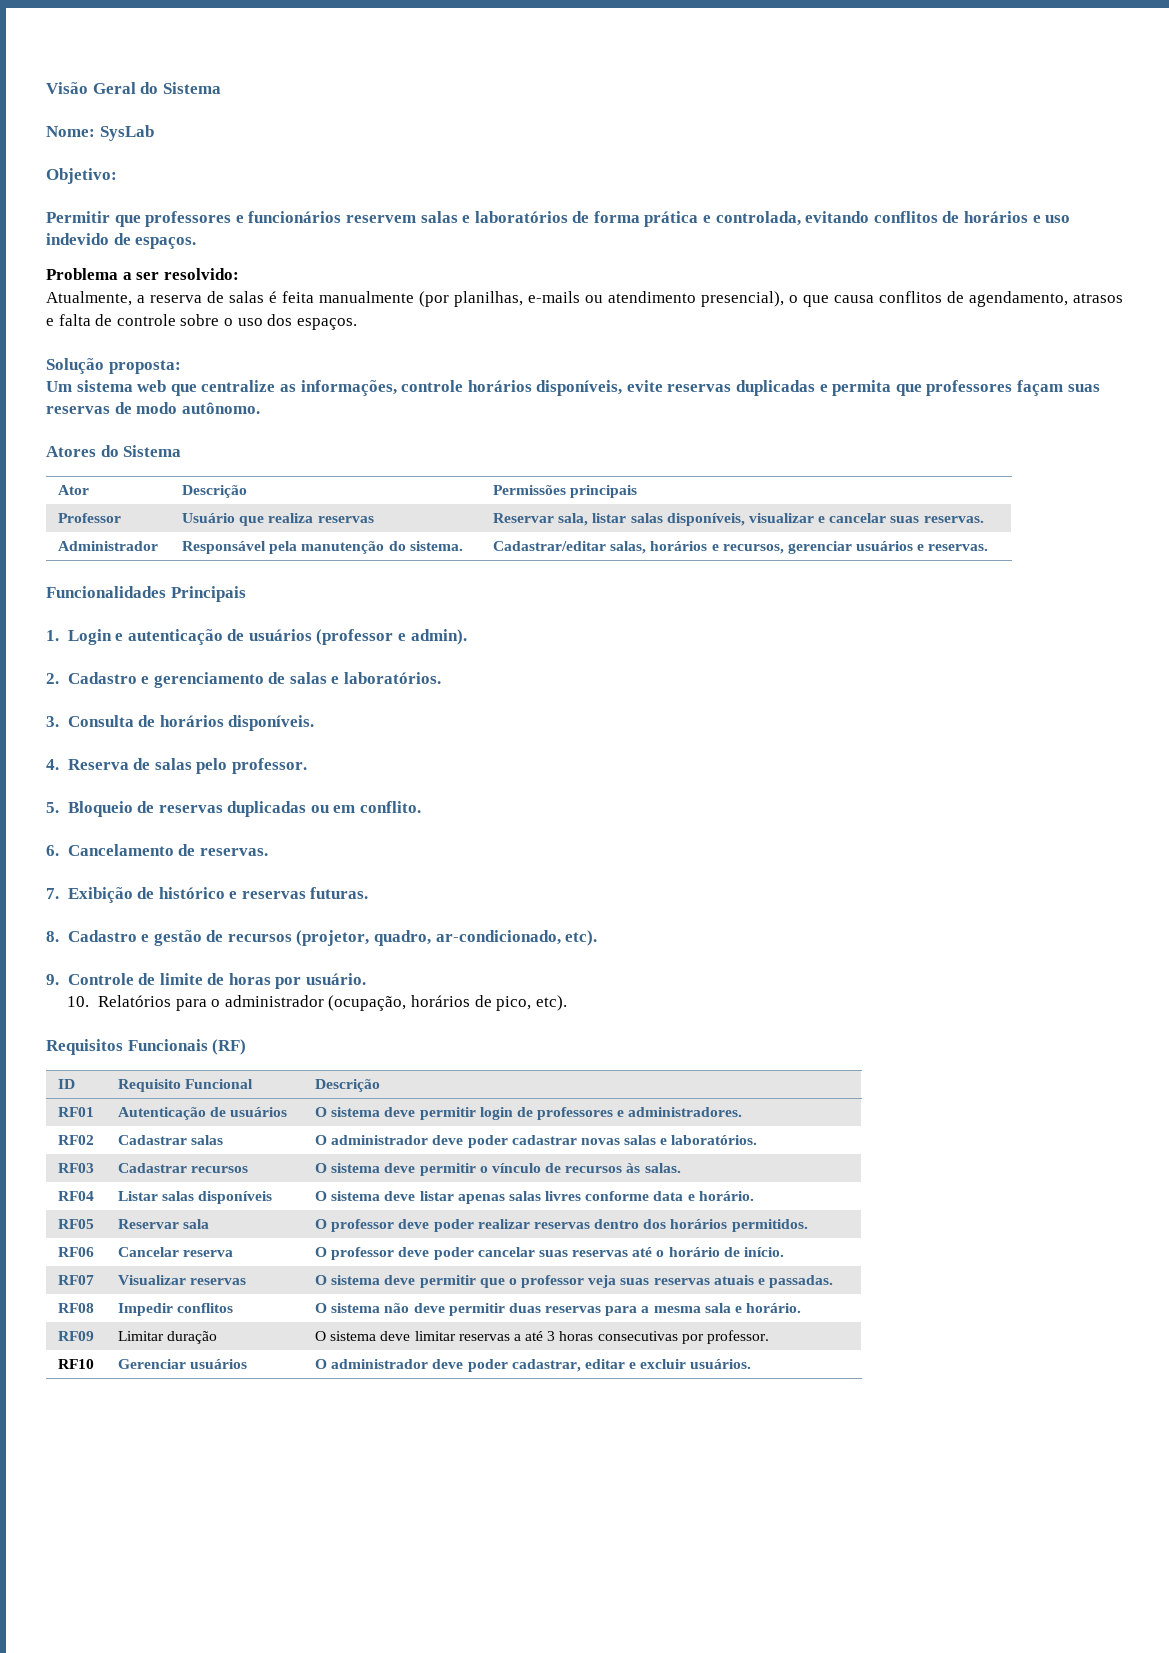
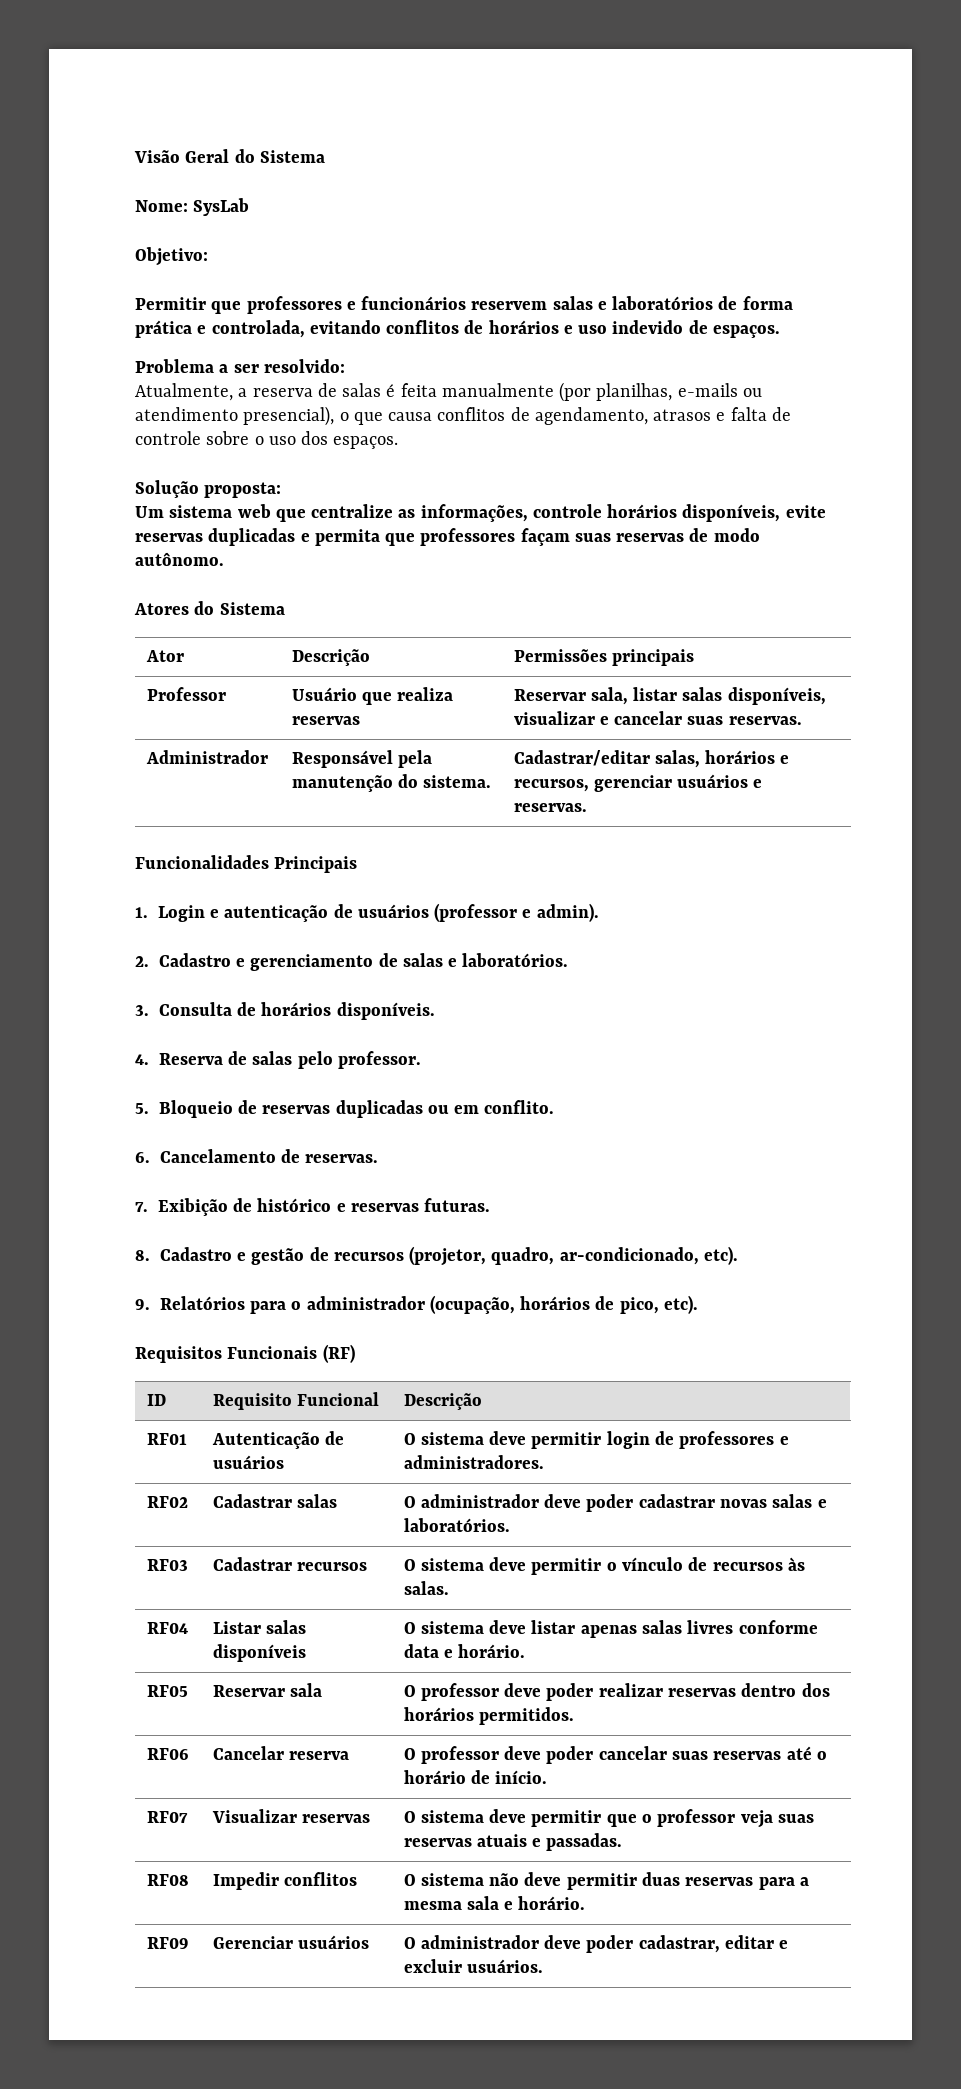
[67,973,367,989] [67,996,90,1007] Controle de limite de horas por usuário. // 10. -> (150, 1304) none
[117,1331,218,1344] [314,1330,770,1344] [57,1359,94,1369] | Limitar duração | O sistema deve limitar reservas a até 3 horas consecutivas por professor. // RF10 -> (189, 1943) none

